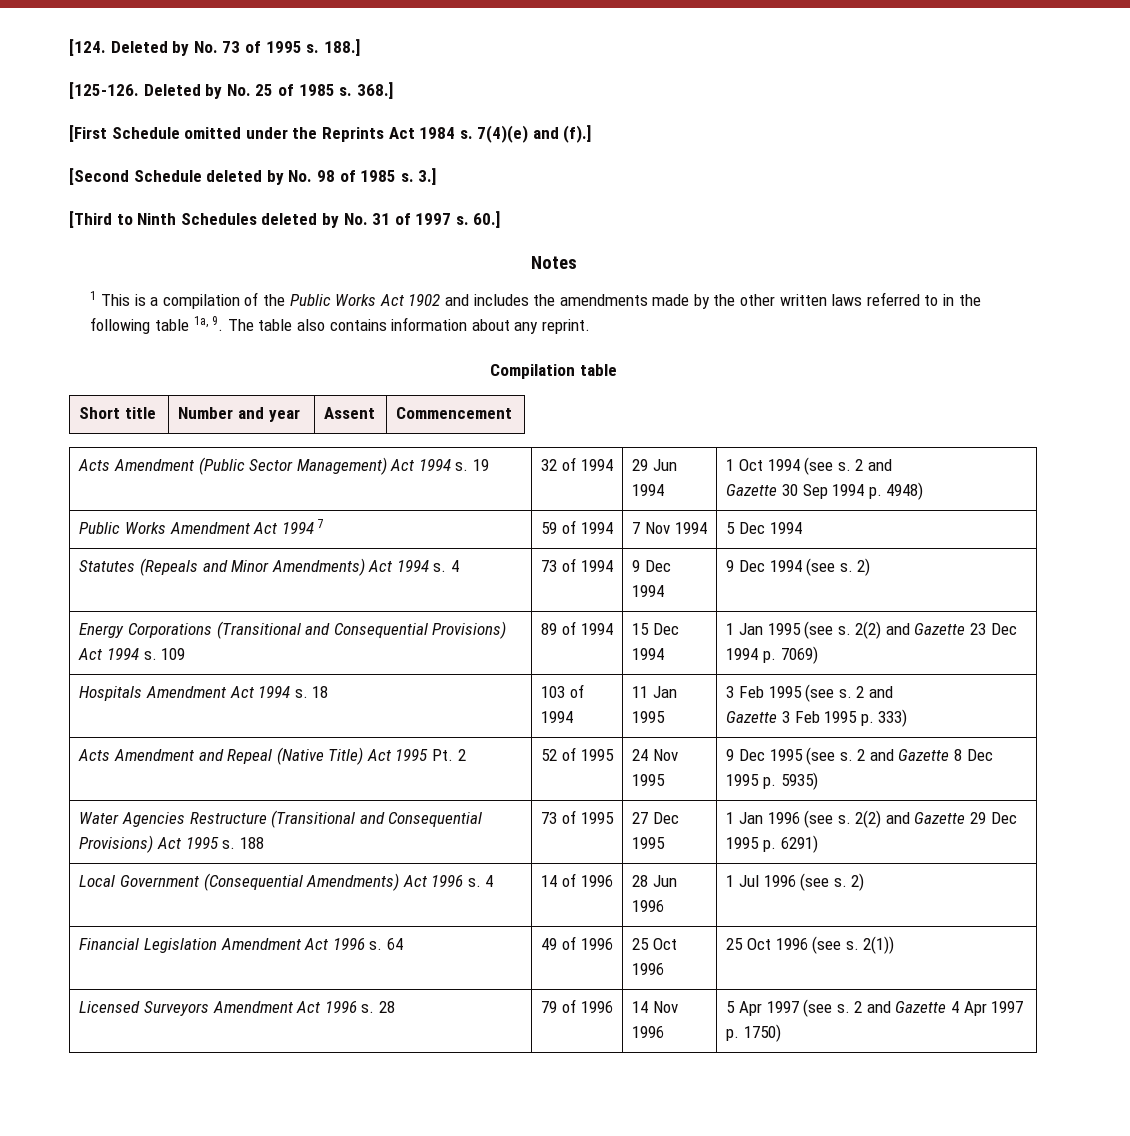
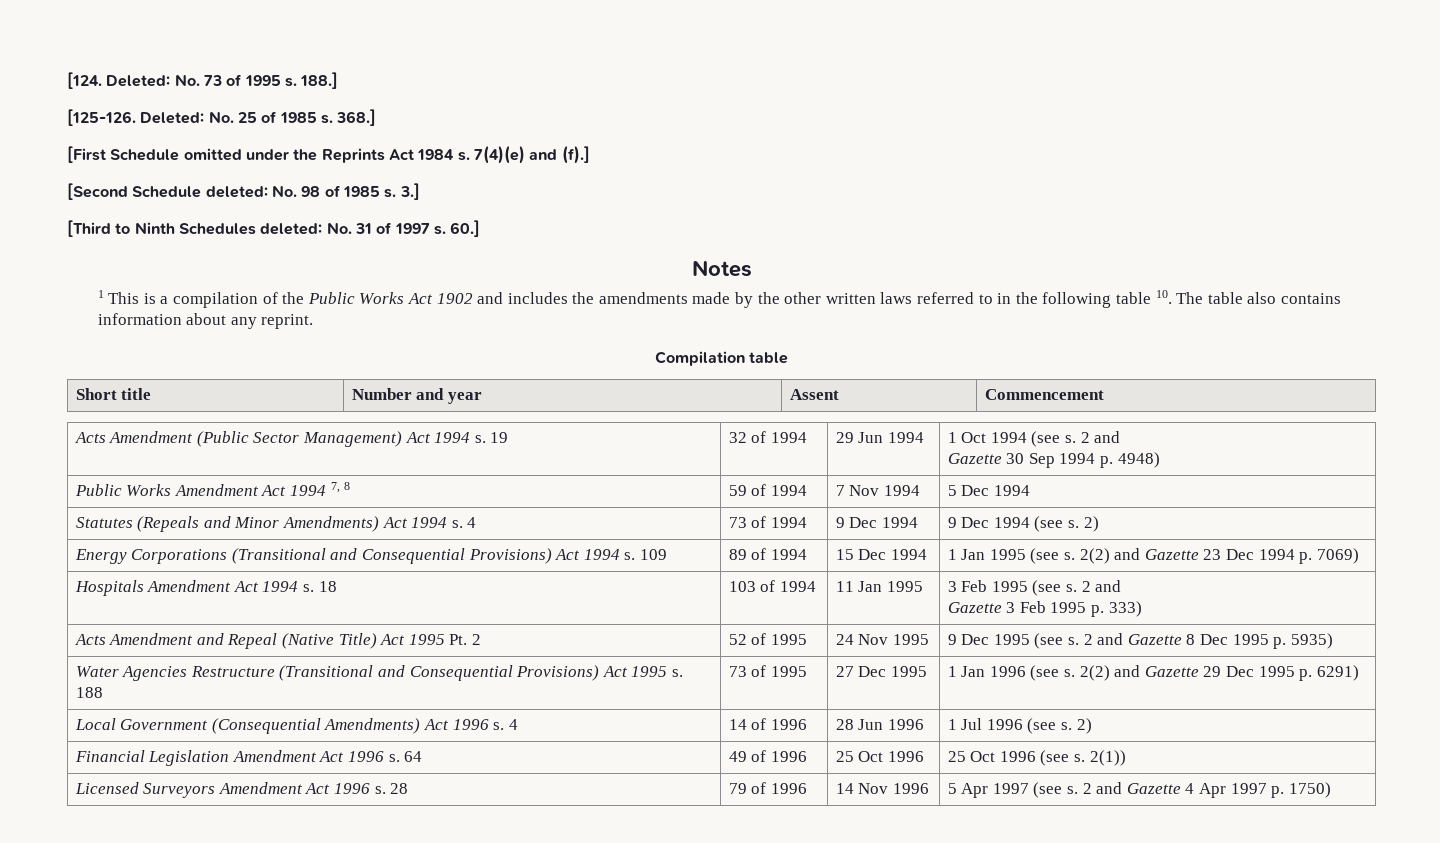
[110,41,190,56] Deleted by -> [106,75,171,87] Deleted:
[143,84,223,99] Deleted by -> [140,112,205,124] Deleted:
[206,170,284,185] deleted by -> [205,186,268,198] deleted:
[261,213,339,228] deleted by -> [260,223,323,235] deleted:
[193,316,224,331] 1a, 9. -> [1155,290,1172,304] 10.
[318,519,325,528] 7 -> [330,482,351,493] 7, 8

